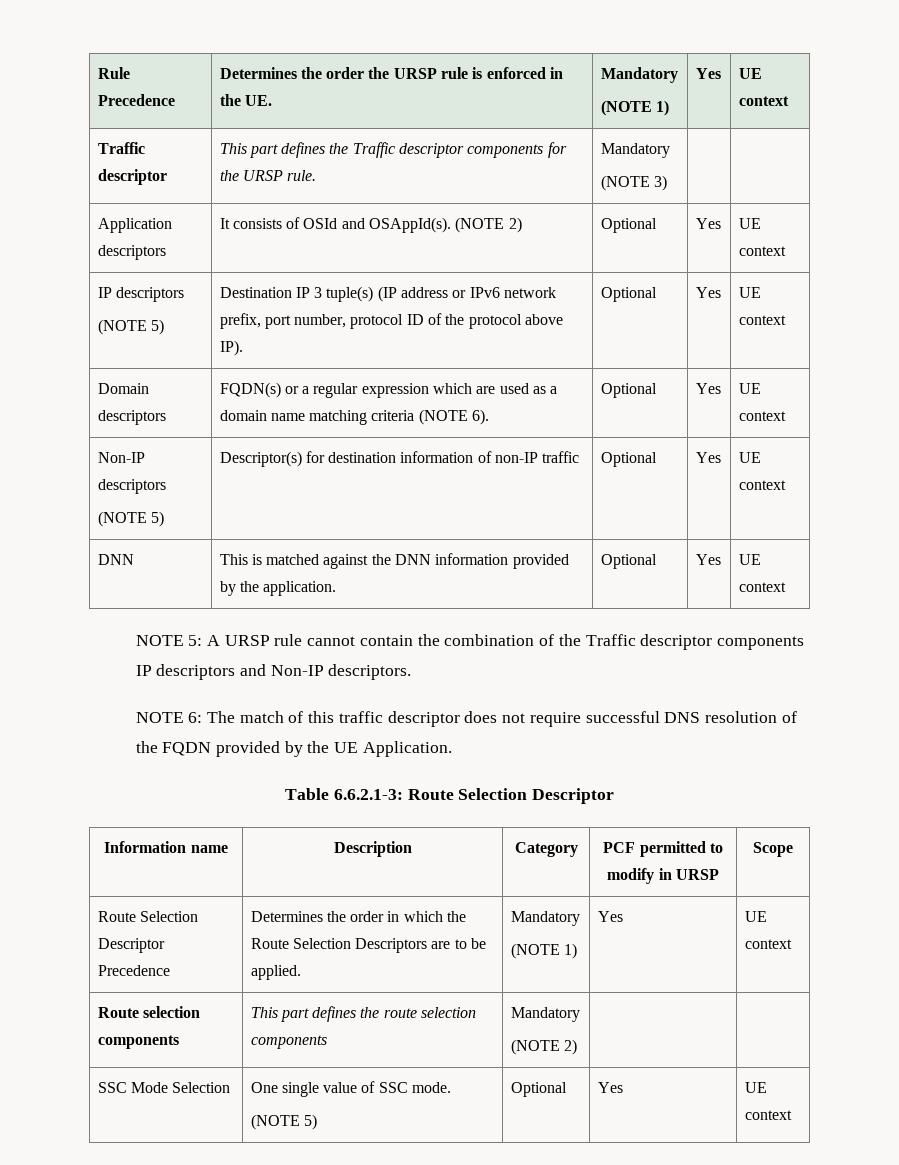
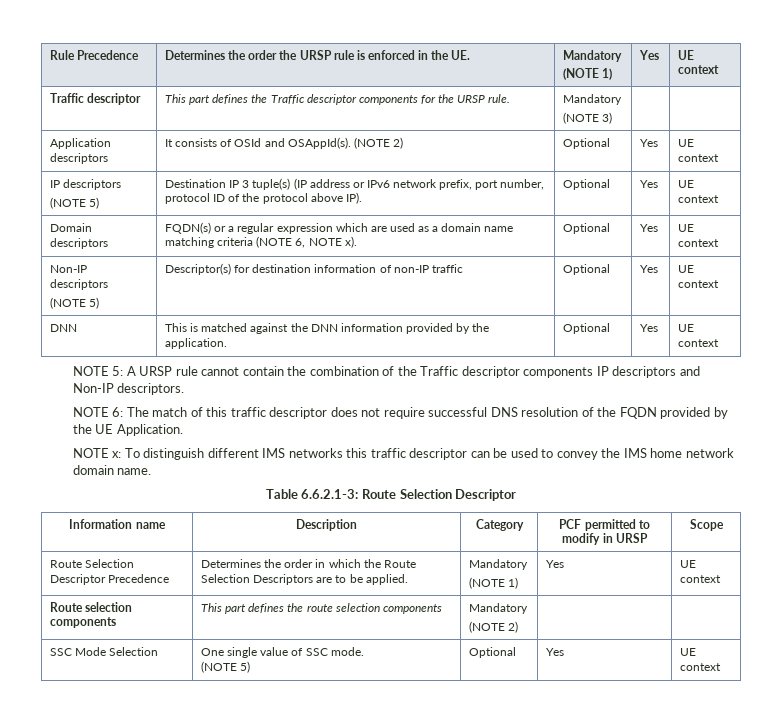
[472,409,490,425] 6). -> [295,236,357,248] 6, NOTE x).
(452, 749) none -> [72,448,734,460] [72,465,152,475] // NOTE x: To distinguish different IMS networks this traffic descriptor can be used to convey the IMS home network domain name.

